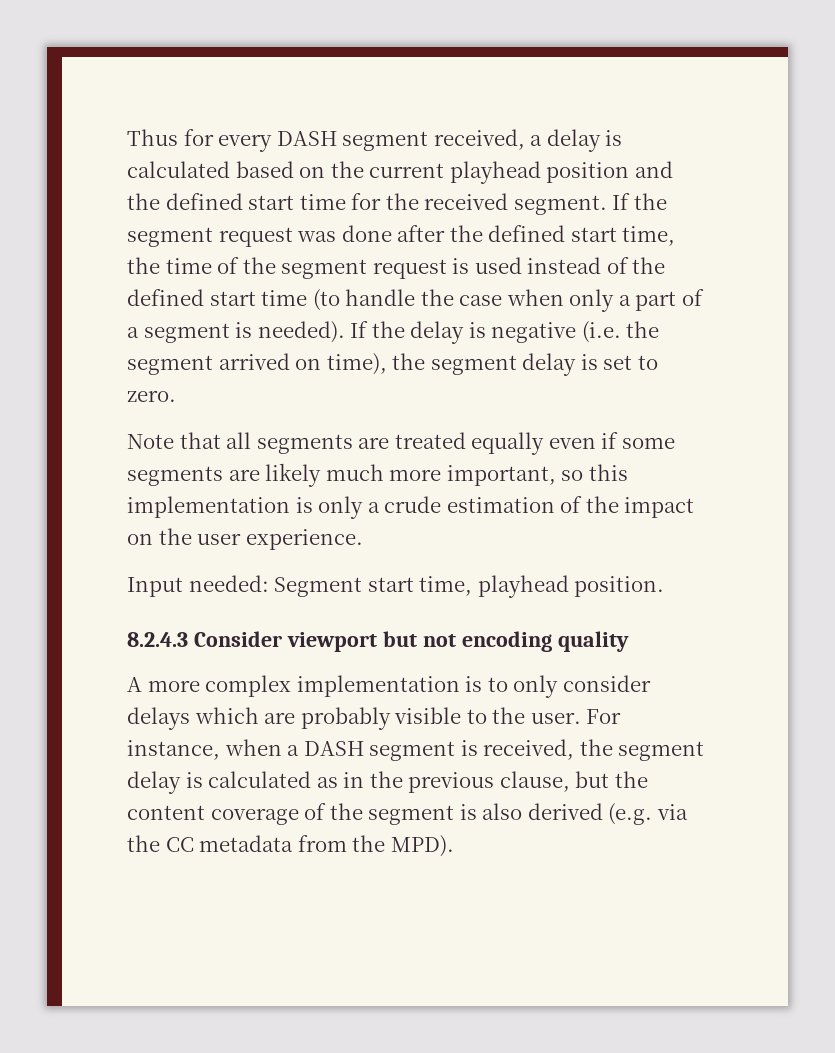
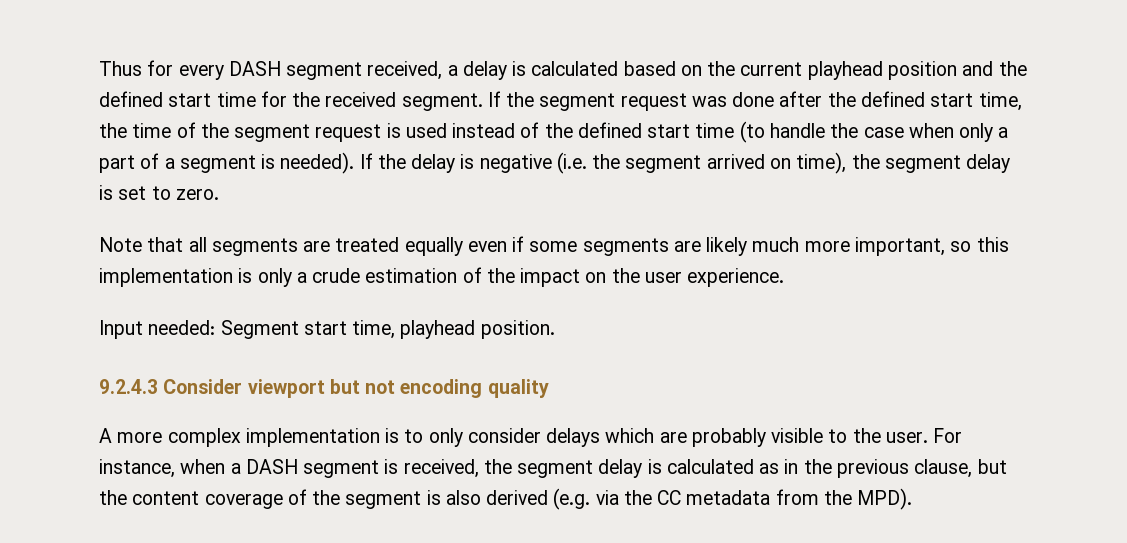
[127,632,188,647] 8.2.4.3 -> [99,379,158,394] 9.2.4.3

